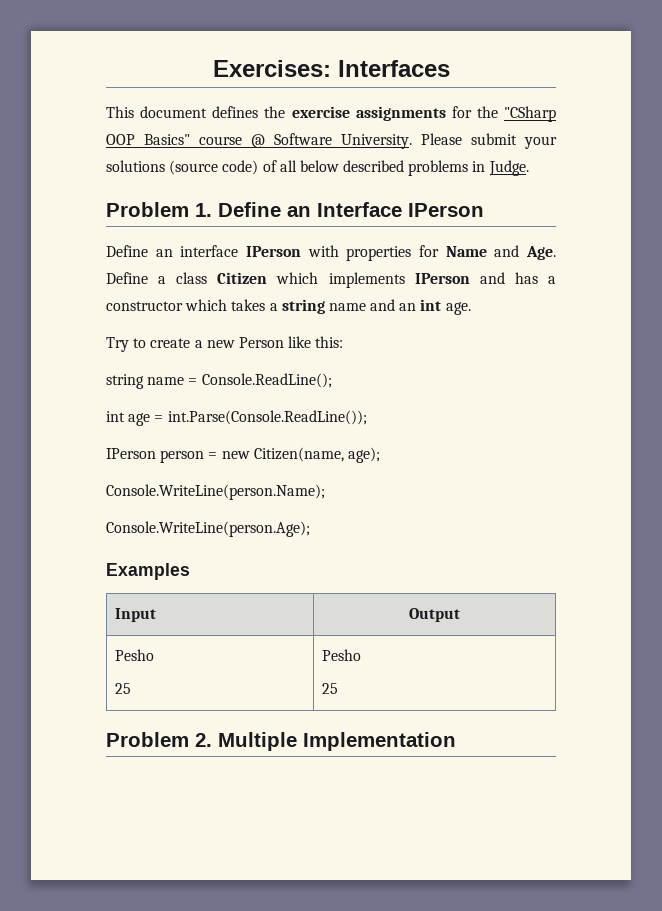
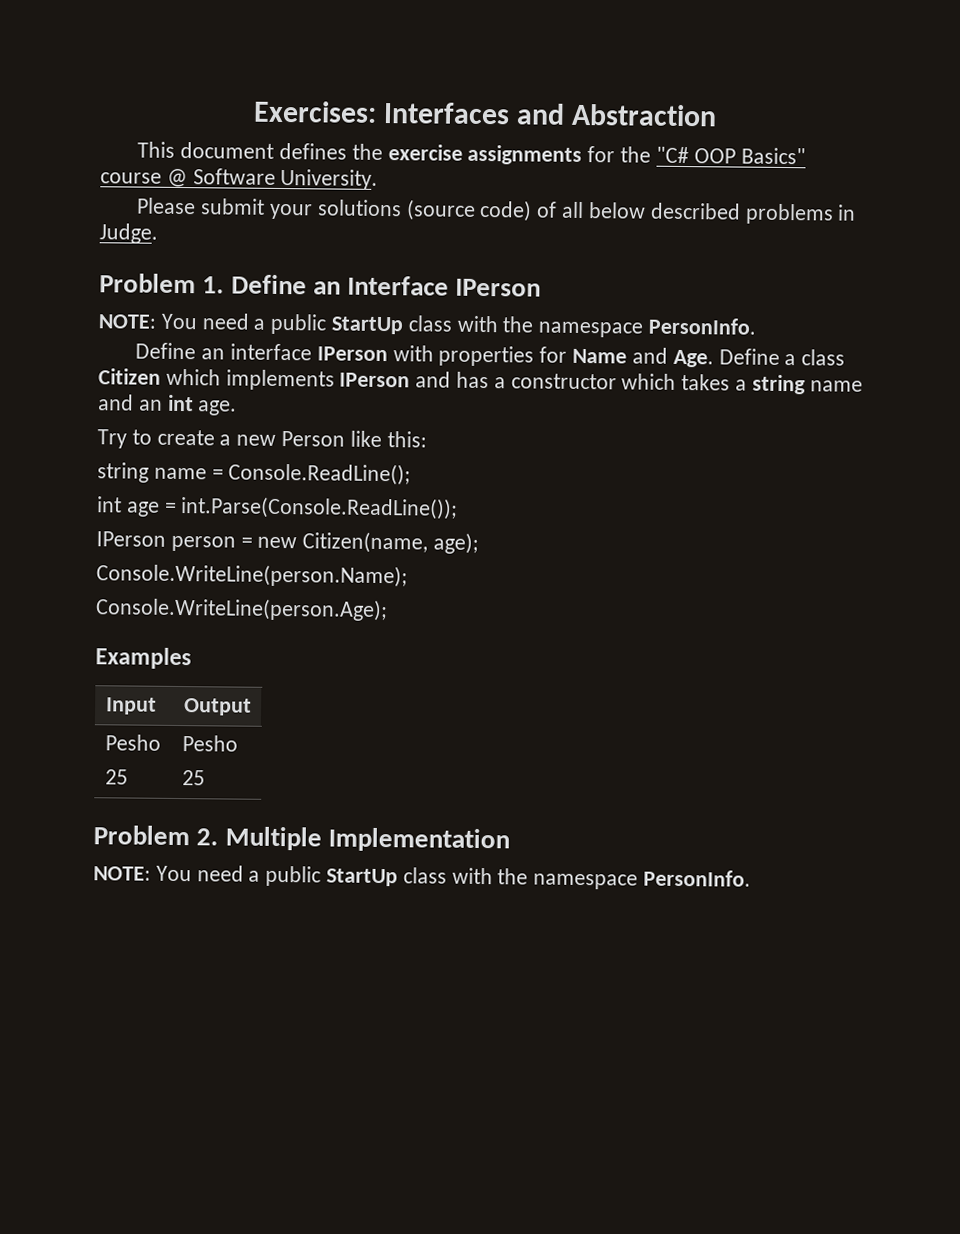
(450, 68) none -> [516,103,718,127] and Abstraction
[504,106,556,122] "CSharp -> [655,146,689,164] "C#
(412, 141) none -> (379, 179) //
(484, 210) none -> [98,313,757,338] // NOTE: You need a public StartUp class with the namespace PersonInfo.
(456, 741) none -> [93,865,752,890] // NOTE: You need a public StartUp class with the namespace PersonInfo.

